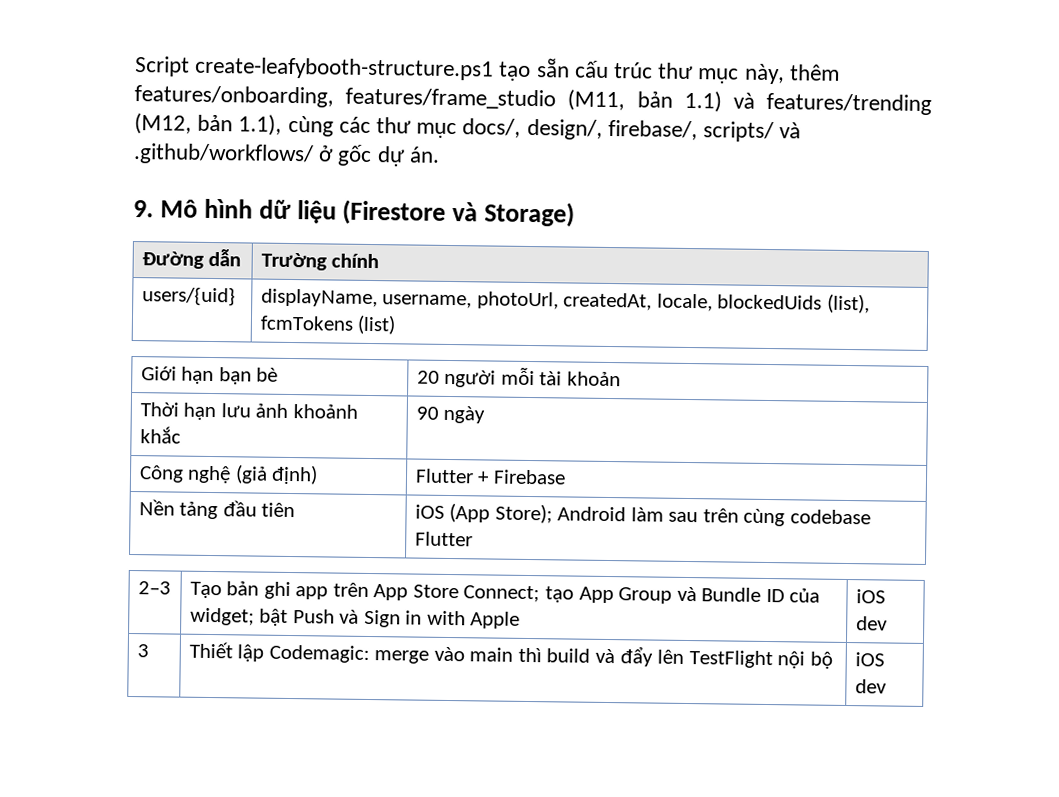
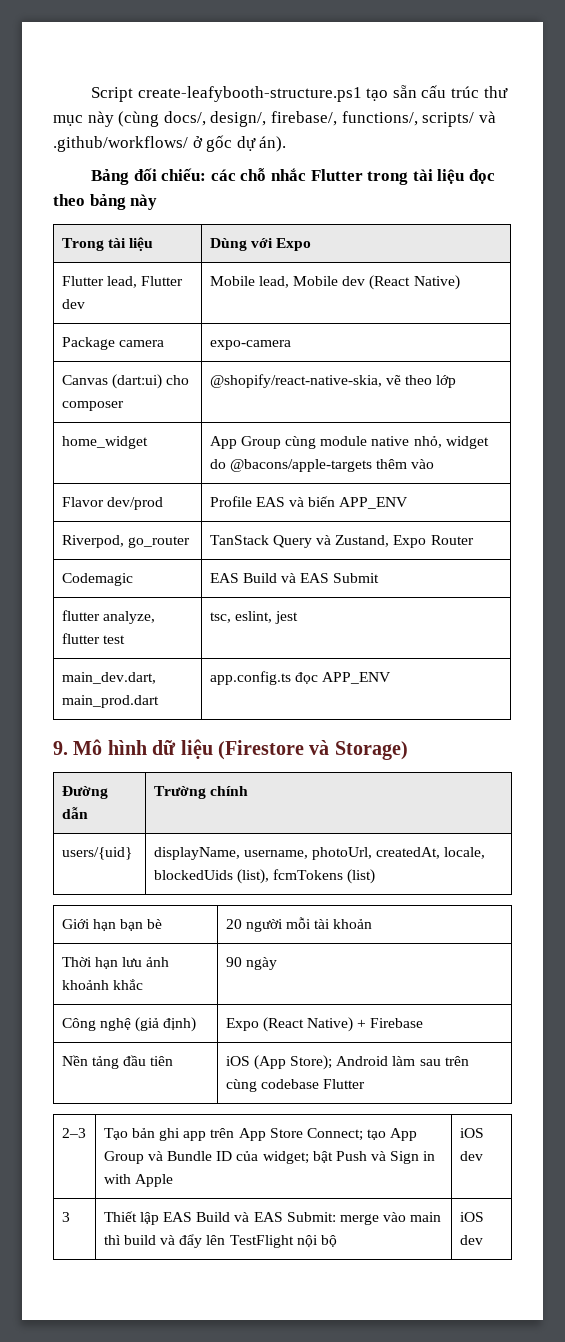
[743,63,840,85] [134,85,932,116] [134,113,458,139] này, thêm features/onboarding, features/frame_studio (M11, bản 1.1) và features/trending (M12, bản 1.1), cùng các thư mục -> [87,111,160,127] này (cùng
(698, 130) none -> [341,111,418,126] functions/,
[408,146,440,163] án. -> [259,136,287,152] [91,168,495,185] [53,194,158,210] [61,237,154,251] [209,238,312,251] [61,276,184,288] [61,299,85,309] [209,275,460,290] [61,337,164,350] [209,340,291,350] [61,374,190,389] [61,401,124,411] [209,374,457,388] [61,436,148,449] [209,436,489,449] [209,459,435,472] [61,497,163,510] [209,496,409,509] [61,535,190,548] [209,535,474,548] [61,573,133,586] [209,573,380,583] [61,610,155,624] [61,633,125,644] [209,611,299,624] [61,672,156,684] [61,695,159,708] [209,671,392,685] án). // Bảng đối chiếu: các chỗ nhắc Flutter trong tài liệu đọc theo bảng này // Trong tài liệu | Dùng với Expo // Flutter lead, Flutter dev | Mobile lead, Mobile dev (React Native) // Package camera | expo-camera // Canvas (dart:ui) cho composer | @shopify/react-native-skia, vẽ theo lớp // home_widget | App Group cùng module native nhỏ, widget do @bacons/apple-targets thêm vào // Flavor dev/prod | Profile EAS và biến APP_ENV // Riverpod, go_router | TanStack Query và Zustand, Expo Router // Codemagic | EAS Build và EAS Submit // flutter analyze, flutter test | tsc, eslint, jest // main_dev.dart, main_prod.dart | app.config.ts đọc APP_ENV
[414,468,474,484] Flutter -> [225,1017,354,1032] Expo (React Native)
[268,644,370,664] Codemagic: -> [163,1212,336,1222] EAS Build và EAS Submit:

